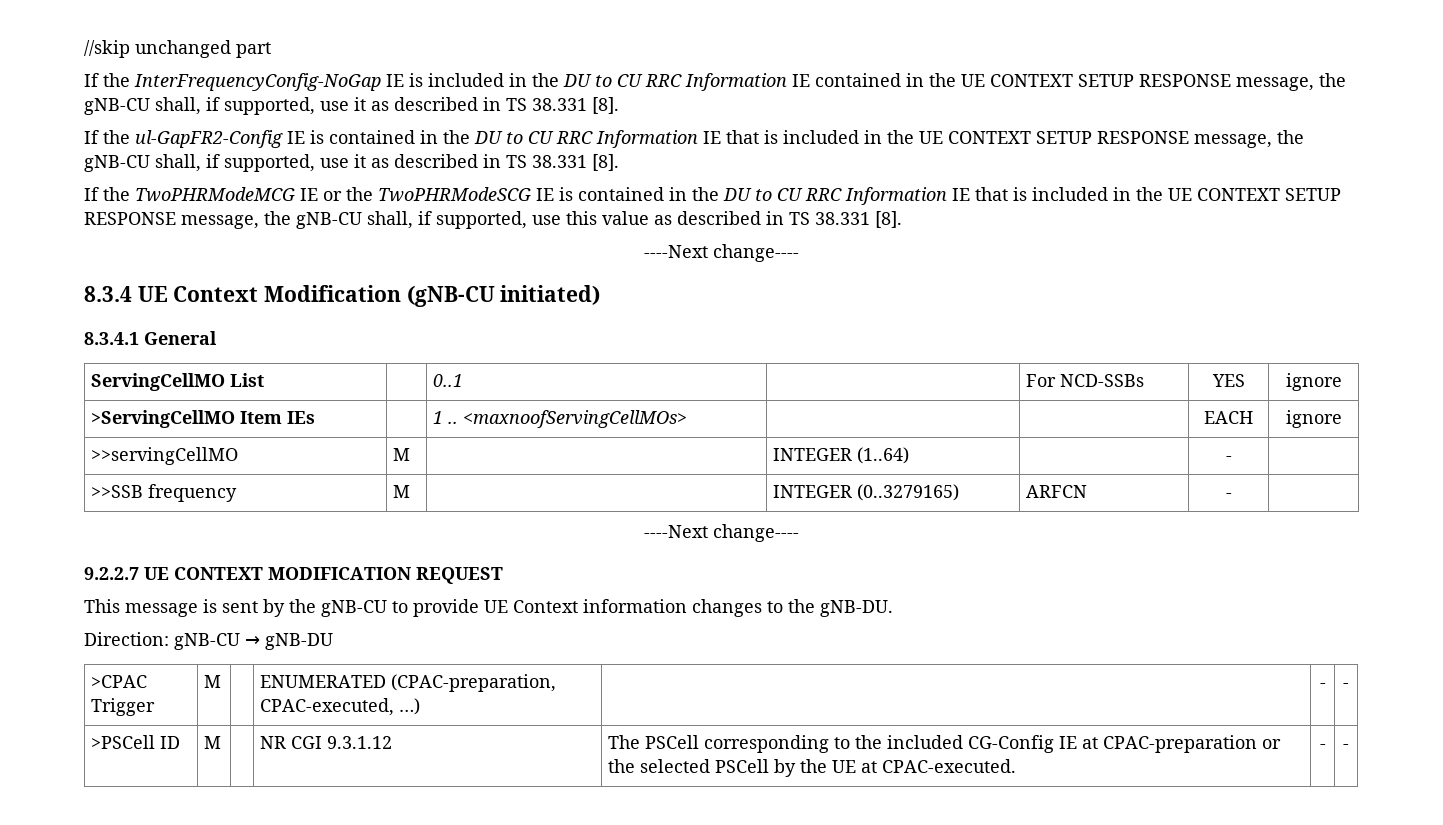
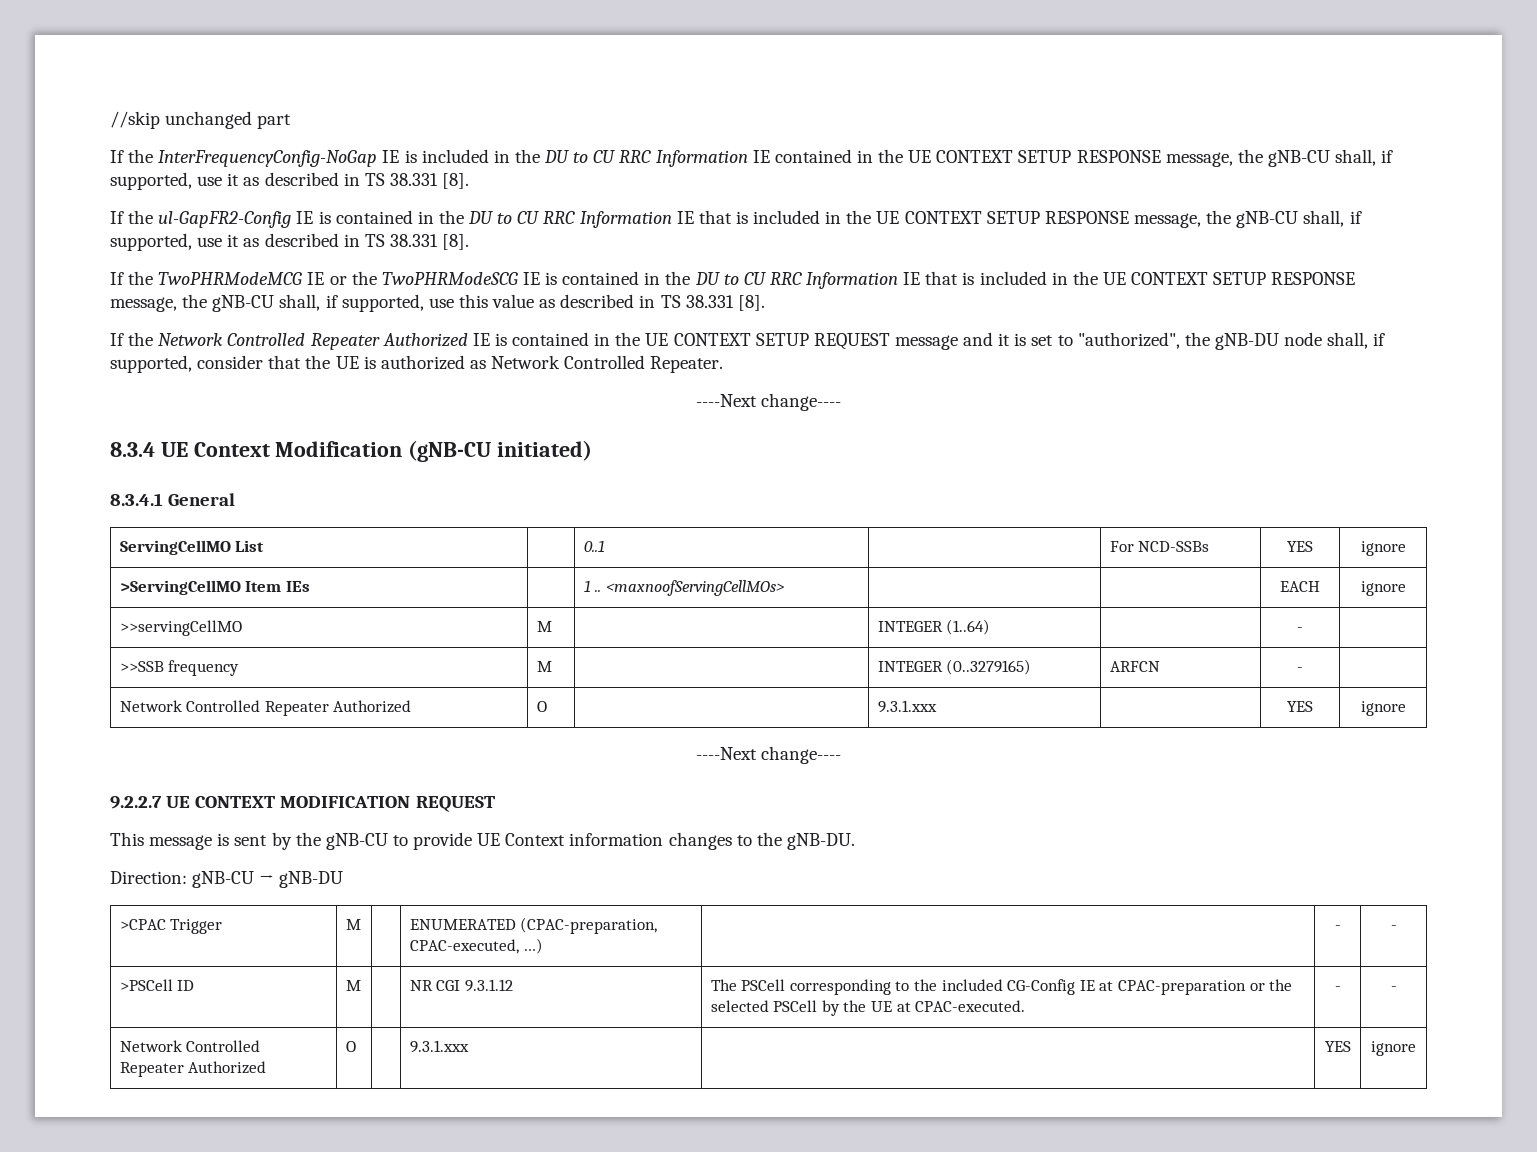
(902, 219) none -> [110,332,1386,350] [110,355,724,373] // If the Network Controlled Repeater Authorized IE is contained in the UE CONTEXT SETUP REQUEST message and it is set to "authorized", the gNB-DU node shall, if supported, consider that the UE is authorized as Network Controlled Repeater.
(1232, 495) none -> [119,700,412,716] [536,701,547,712] [877,700,937,713] [1287,701,1313,712] [1360,701,1406,716] // Network Controlled Repeater Authorized | O | | 9.3.1.xxx | | YES | ignore
(1349, 746) none -> [119,1040,261,1052] [119,1061,267,1077] [345,1041,356,1052] [409,1040,469,1053] [1324,1041,1351,1052] [1371,1041,1416,1056] // Network Controlled Repeater Authorized | O | | 9.3.1.xxx | | YES | ignore

